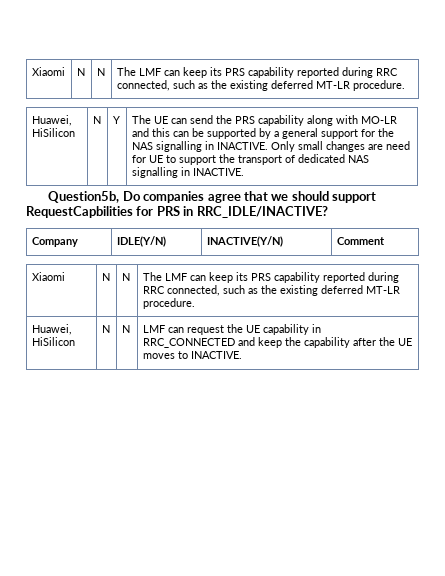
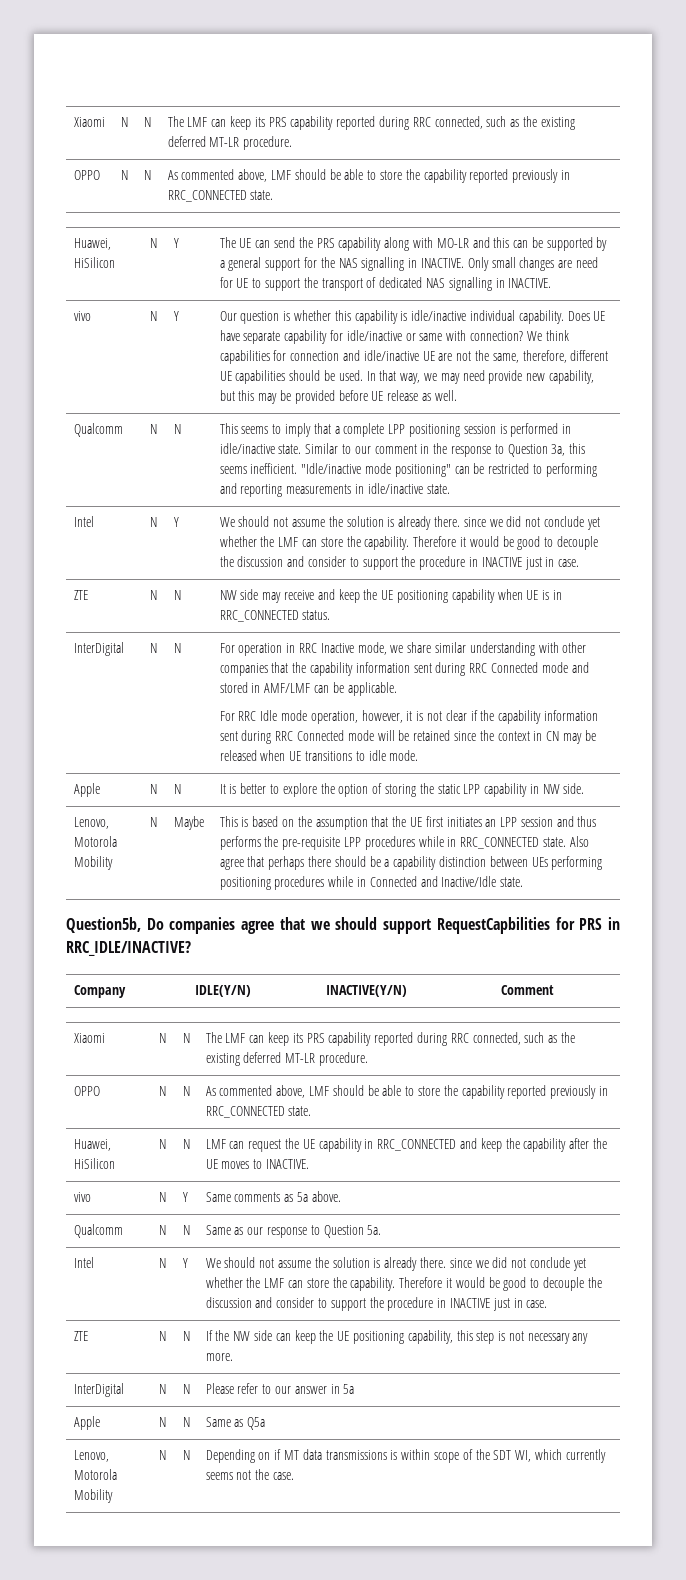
(405, 85) none -> [73,170,100,180] [120,170,128,180] [143,170,151,180] [167,169,570,183] [167,190,274,202] // OPPO | N | N | As commented above, LMF should be able to store the capability reported previously in RRC_CONNECTED state.
(244, 172) none -> [73,311,91,321] [149,311,157,321] [173,311,179,321] [219,310,606,324] [219,330,569,344] [219,350,609,364] [219,370,594,384] [219,390,457,404] [73,423,123,437] [149,424,157,434] [173,424,181,434] [219,423,572,437] [219,443,586,457] [219,463,597,477] [219,483,450,497] [73,516,94,527] [149,517,157,527] [173,517,179,527] [219,516,600,530] [219,536,598,550] [219,556,580,570] [73,590,88,600] [149,590,157,600] [173,590,181,600] [219,589,562,603] [219,610,331,622] [73,642,124,656] [149,643,157,653] [173,643,181,653] [219,642,587,656] [219,662,589,676] [219,682,397,696] [219,710,598,724] [219,730,596,744] [219,750,419,761] [73,783,100,797] [149,784,157,794] [173,784,181,794] [219,783,585,797] [73,817,109,829] [73,836,117,847] [73,856,113,870] [149,817,157,827] [173,816,204,830] [219,816,597,830] [219,836,589,850] [219,856,603,870] [219,876,524,890] // vivo | N | Y | Our question is whether this capability is idle/inactive individual capability. Does UE have separate capability for idle/inactive or same with connection? We think capabilities for connection and idle/inactive UE are not the same, therefore, different UE capabilities should be used. In that way, we may need provide new capability, but this may be provided before UE release as well. // Qualcomm | N | N | This seems to imply that a complete LPP positioning session is performed in idle/inactive state. Similar to our comment in the response to Question 3a, this seems inefficient. "Idle/inactive mode positioning" can be restricted to performing and reporting measurements in idle/inactive state. // Intel | N | Y | We should not assume the solution is already there. since we did not conclude yet whether the LMF can store the capability. Therefore it would be good to decouple the discussion and consider to support the procedure in INACTIVE just in case. // ZTE | N | N | NW side may receive and keep the UE positioning capability when UE is in RRC_CONNECTED status. // InterDigital | N | N | For operation in RRC Inactive mode, we share similar understanding with other companies that the capability information sent during RRC Connected mode and stored in AMF/LMF can be applicable. // For RRC Idle mode operation, however, it is not clear if the capability information sent during RRC Connected mode will be retained since the context in CN may be released when UE transitions to idle mode. // Apple | N | N | It is better to explore the option of storing the static LPP capability in NW side. // Lenovo, Motorola Mobility | N | Maybe | This is based on the assumption that the UE first initiates an LPP session and thus performs the pre-requisite LPP procedures while in RRC_CONNECTED state. Also agree that perhaps there should be a capability distinction between UEs performing positioning procedures while in Connected and Inactive/Idle state.
(195, 303) none -> [73,1086,100,1096] [158,1086,166,1096] [182,1086,190,1096] [205,1085,608,1099] [205,1106,312,1118] // OPPO | N | N | As commented above, LMF should be able to store the capability reported previously in RRC_CONNECTED state.
(242, 355) none -> [73,1192,91,1202] [158,1192,166,1202] [182,1192,188,1202] [205,1191,341,1202] [73,1224,123,1238] [158,1225,166,1235] [182,1225,190,1235] [205,1225,382,1238] [73,1257,94,1268] [158,1258,166,1268] [182,1258,188,1268] [205,1257,586,1271] [205,1277,602,1291] [205,1297,548,1311] [73,1331,88,1341] [158,1331,166,1341] [182,1331,190,1341] [205,1330,589,1344] [205,1353,233,1361] [73,1383,124,1397] [158,1384,166,1394] [182,1384,190,1394] [205,1383,355,1394] [73,1416,100,1430] [158,1417,166,1427] [182,1417,190,1427] [205,1417,266,1430] [73,1450,109,1462] [73,1469,117,1480] [73,1489,113,1503] [158,1450,166,1460] [182,1450,190,1460] [205,1449,606,1463] [205,1469,295,1480] // vivo | N | Y | Same comments as 5a above. // Qualcomm | N | N | Same as our response to Question 5a. // Intel | N | Y | We should not assume the solution is already there. since we did not conclude yet whether the LMF can store the capability. Therefore it would be good to decouple the discussion and consider to support the procedure in INACTIVE just in case. // ZTE | N | N | If the NW side can keep the UE positioning capability, this step is not necessary any more. // InterDigital | N | N | Please refer to our answer in 5a // Apple | N | N | Same as Q5a // Lenovo, Motorola Mobility | N | N | Depending on if MT data transmissions is within scope of the SDT WI, which currently seems not the case.

